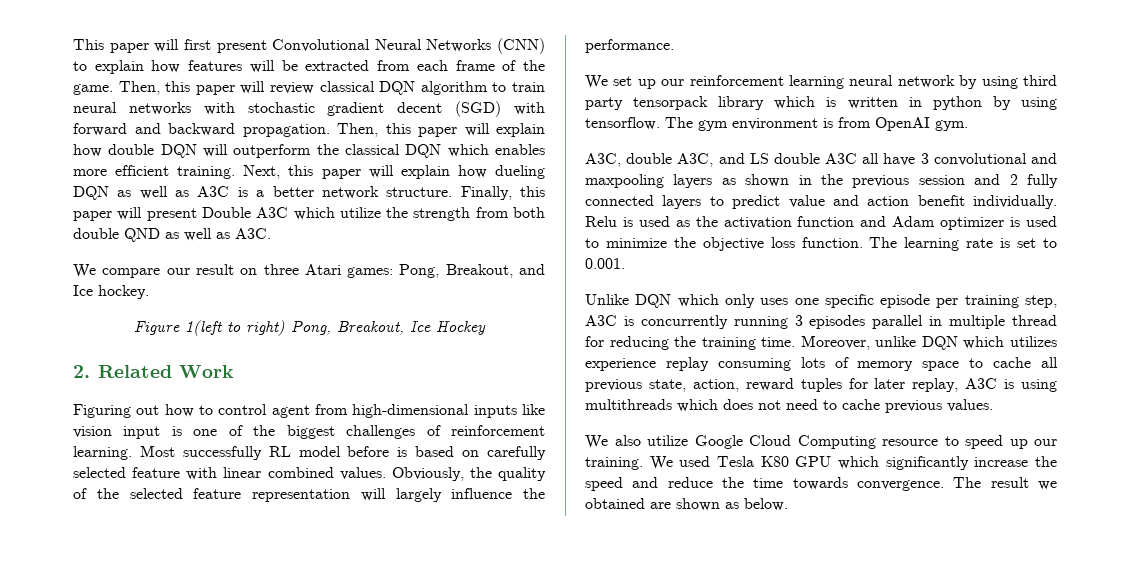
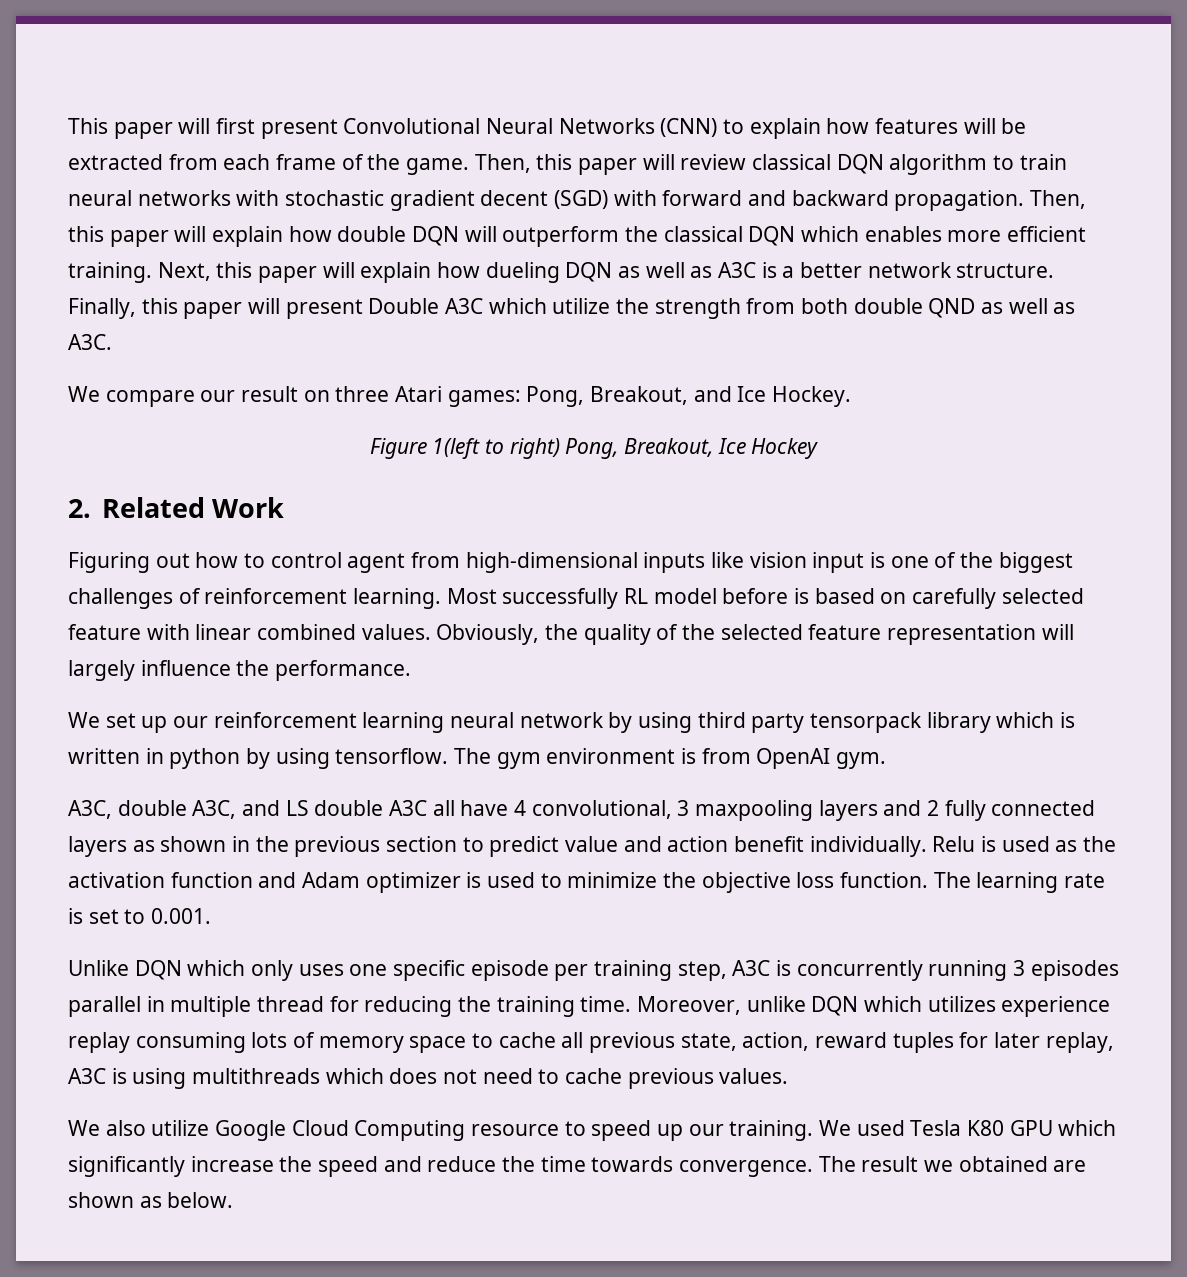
[98,285,149,299] hockey. -> [772,386,852,407] Hockey.
[920,153,1057,166] [585,174,664,188] 3 convolutional and maxpooling -> [514,800,1096,821] 4 convolutional, 3 maxpooling layers and 2 fully connected
[918,174,1058,188] [585,195,702,209] session and 2 fully connected layers -> [386,836,458,852] section

